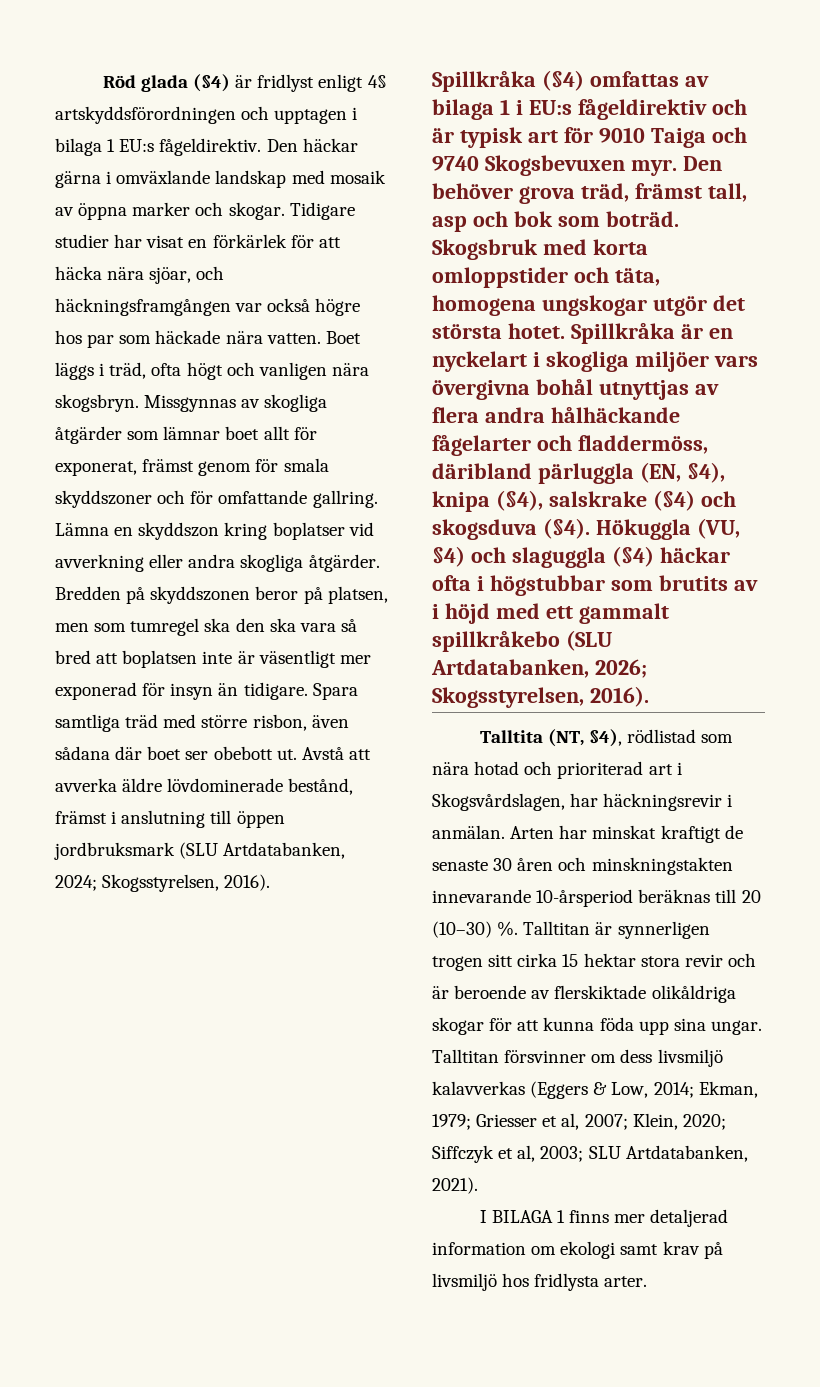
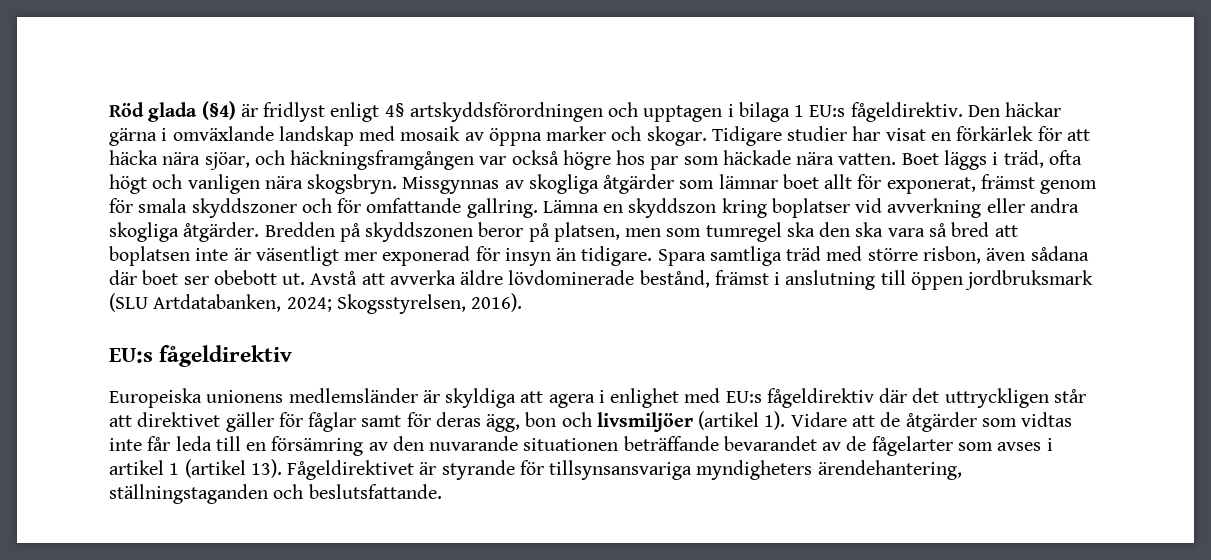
[432,70,709,92] [432,98,747,120] [432,127,747,148] [432,155,722,176] [432,183,747,204] [432,211,679,232] [432,239,648,260] [432,267,660,288] [432,295,745,316] [432,322,733,344] [432,351,758,372] [432,378,719,400] [432,406,680,423] [432,434,708,456] [432,462,725,484] [432,490,736,512] [432,518,740,540] [432,546,730,568] [432,575,758,596] [432,603,669,624] [432,630,612,652] [431,659,647,678] [432,686,649,708] [479,729,734,747] [432,761,682,779] [432,793,733,811] [432,825,743,843] [432,857,733,875] [432,889,761,907] [432,921,710,939] [432,953,756,971] [432,985,736,1003] [432,1017,762,1035] [432,1049,723,1067] [432,1081,758,1099] [432,1113,726,1130] [432,1145,748,1163] [432,1177,478,1194] [479,1209,729,1227] [432,1241,723,1259] [432,1273,648,1291] Spillkråka (§4) omfattas av bilaga 1 i EU:s fågeldirektiv och är typisk art för 9010 Taiga och 9740 Skogsbevuxen myr. Den behöver grova träd, främst tall, asp och bok som boträd. Skogsbruk med korta omloppstider och täta, homogena ungskogar utgör det största hotet. Spillkråka är en nyckelart i skogliga miljöer vars övergivna bohål utnyttjas av flera andra hålhäckande fågelarter och fladdermöss, däribland pärluggla (EN, §4), knipa (§4), salskrake (§4) och skogsduva (§4). Hökuggla (VU, §4) och slaguggla (§4) häckar ofta i högstubbar som brutits av i höjd med ett gammalt spillkråkebo (SLU Artdatabanken, 2026; Skogsstyrelsen, 2016). // Talltita (NT, §4), rödlistad som nära hotad och prioriterad art i Skogsvårdslagen, har häckningsrevir i anmälan. Arten har minskat kraftigt de senaste 30 åren och minskningstakten innevarande 10-årsperiod beräknas till 20 (10–30) %. Talltitan är synnerligen trogen sitt cirka 15 hektar stora revir och är beroende av flerskiktade olikåldriga skogar för att kunna föda upp sina ungar. Talltitan försvinner om dess livsmiljö kalavverkas (Eggers & Low, 2014; Ekman, 1979; Griesser et al, 2007; Klein, 2020; Siffczyk et al, 2003; SLU Artdatabanken, 2021). // I BILAGA 1 finns mer detaljerad information om ekologi samt krav på livsmiljö hos fridlysta arter. -> [109,345,293,367] [109,388,1086,408] [109,411,1073,432] [109,436,1053,456] [109,459,962,480] [109,484,442,504] EU:s fågeldirektiv // Europeiska unionens medlemsländer är skyldiga att agera i enlighet med EU:s fågeldirektiv där det uttryckligen står att direktivet gäller för fåglar samt för deras ägg, bon och livsmiljöer (artikel 1). Vidare att de åtgärder som vidtas inte får leda till en försämring av den nuvarande situationen beträffande bevarandet av de fågelarter som avses i artikel 1 (artikel 13). Fågeldirektivet är styrande för tillsynsansvariga myndigheters ärendehantering, ställningstaganden och beslutsfattande.

